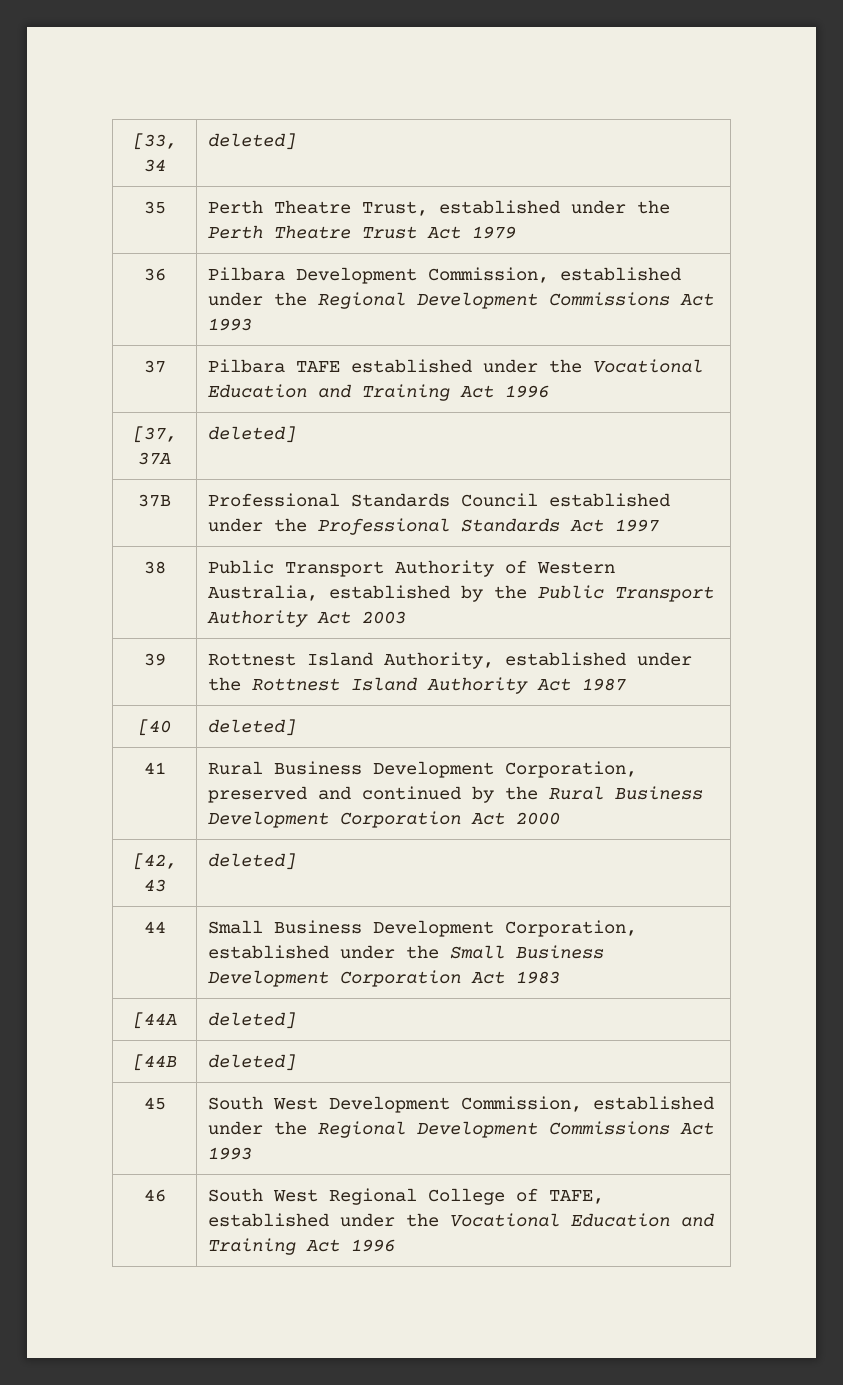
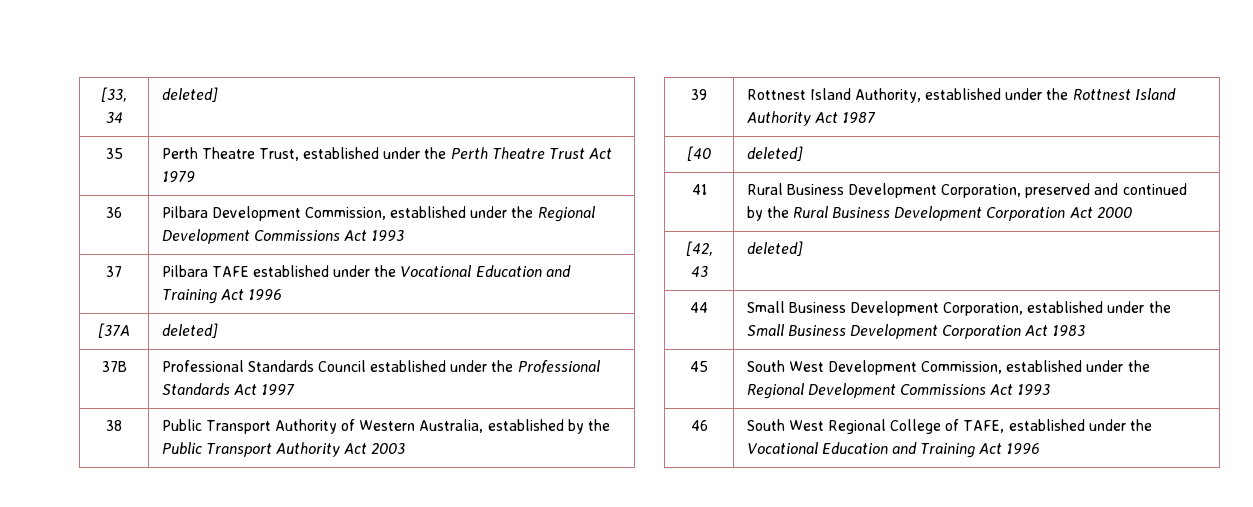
[132,426,177,443] [138,452,171,465] [37, 37A -> [98,323,130,338] [37A
[132,1012,177,1029] [207,1012,296,1029] [132,1054,177,1071] [207,1054,296,1071] // [44A | deleted] // [44B | deleted] -> (1086, 330) none

